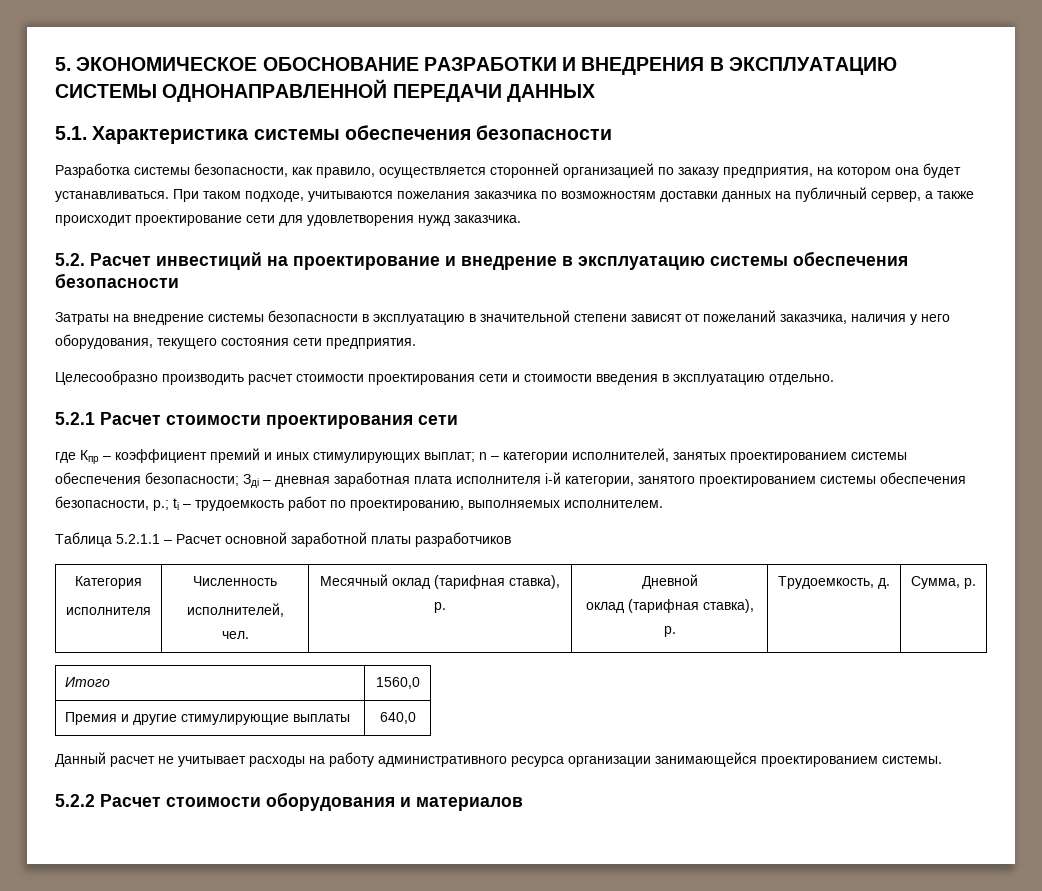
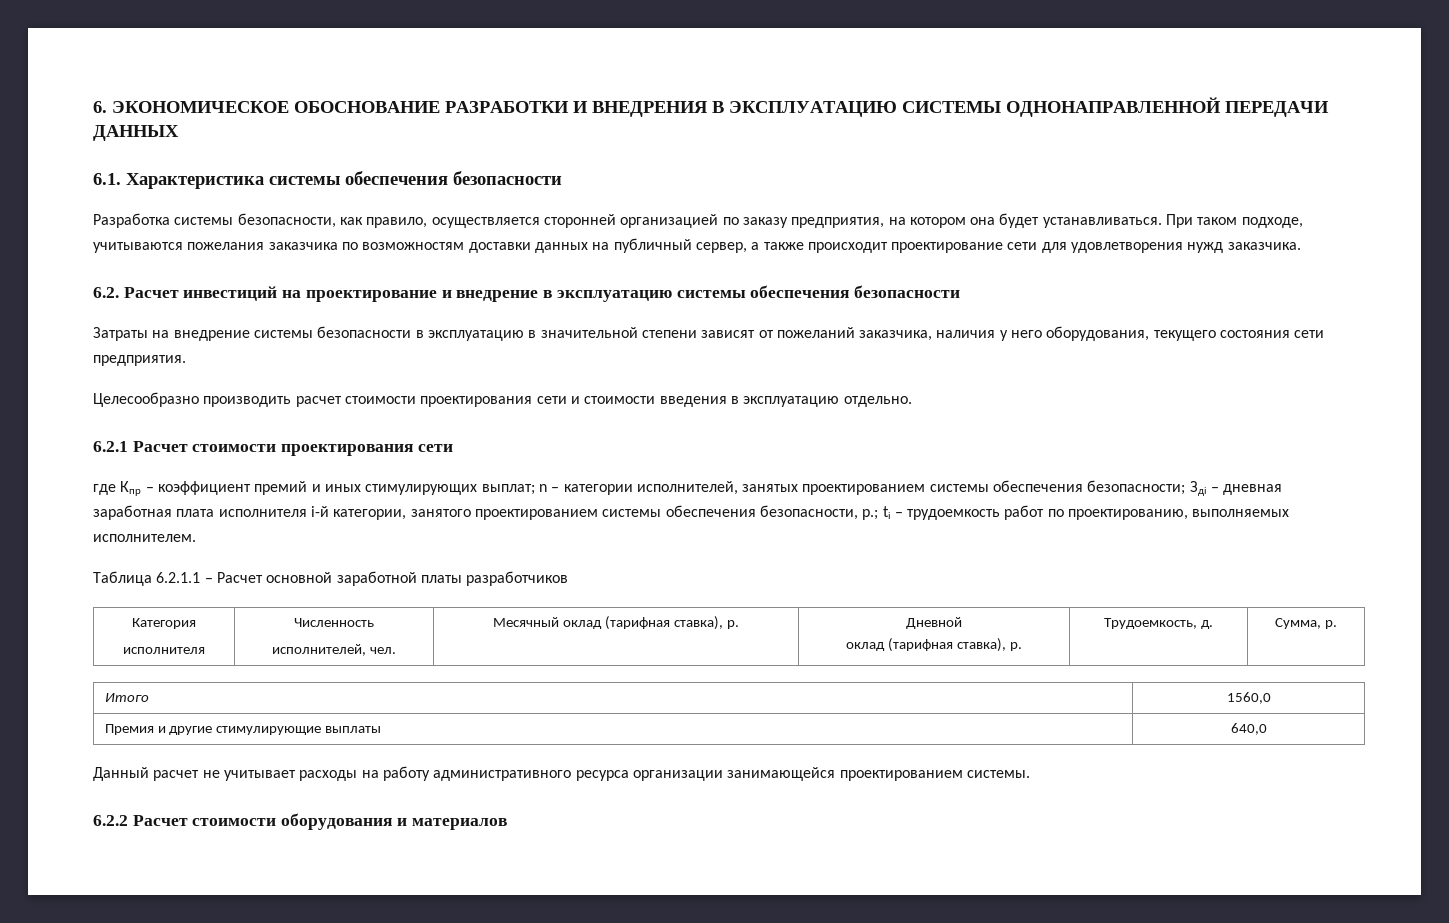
[55,57,71,71] 5. -> [93,101,107,113] 6.
[55,126,87,140] 5.1. -> [93,173,121,185] 6.1.
[55,253,85,266] 5.2. -> [93,287,119,298] 6.2.
[55,412,95,425] 5.2.1 -> [93,441,128,452] 6.2.1
[116,534,160,544] 5.2.1.1 -> [156,572,201,583] 6.2.1.1
[55,794,95,807] 5.2.2 -> [93,815,128,826] 6.2.2

